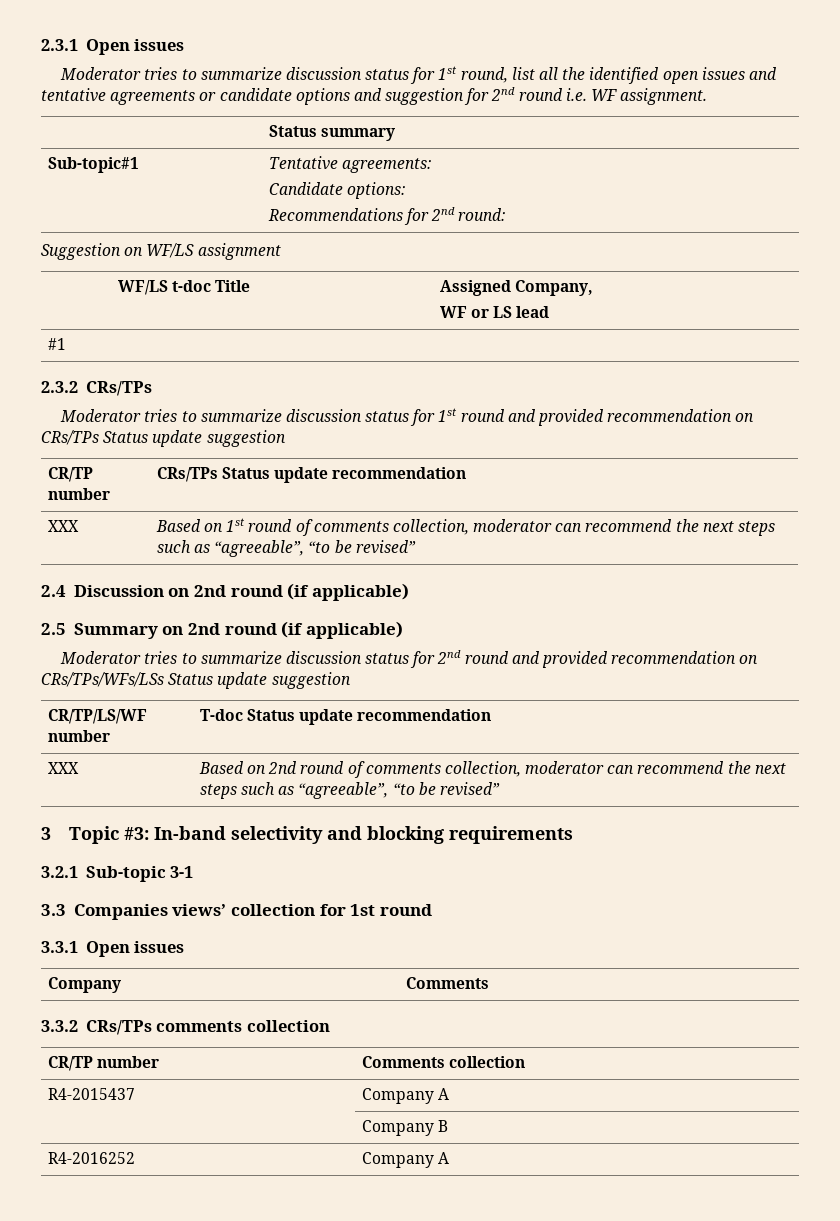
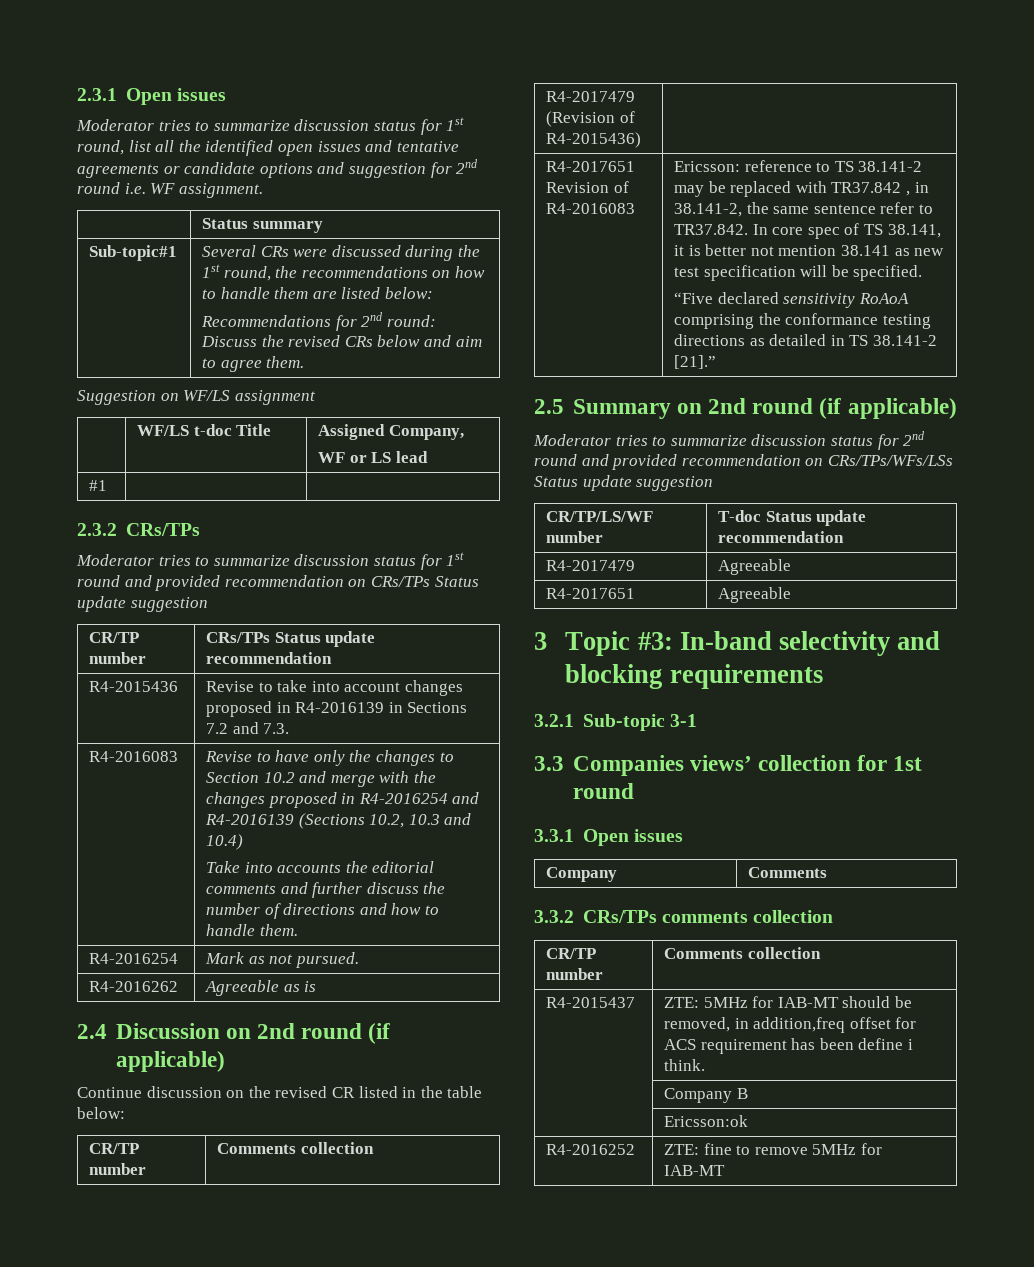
[268,156,431,173] [268,182,405,199] [267,207,506,225] Tentative agreements: // Candidate options: // Recommendations for 2nd round: -> [202,245,481,261] [202,264,486,281] [202,287,434,299] [201,312,436,331] [201,335,482,347] [202,356,305,372] Several CRs were discussed during the 1st round, the recommendations on how to handle them are listed below: // Recommendations for 2nd round: Discuss the revised CRs below and aim to agree them.
[47,520,79,532] [155,518,775,536] [156,540,416,557] XXX | Based on 1st round of comments collection, moderator can recommend the next steps such as “agreeable”, “to be revised” -> [89,681,179,692] [206,680,464,696] [206,701,468,717] [206,722,290,734] [89,751,179,762] [205,750,454,766] [206,771,437,787] [206,792,480,808] [205,813,472,829] [206,834,244,850] [206,861,435,873] [206,882,446,898] [206,903,440,919] [206,924,298,936] [89,953,179,964] [205,952,359,968] [89,981,179,992] [205,980,317,996] R4-2015436 | Revise to take into account changes proposed in R4-2016139 in Sections 7.2 and 7.3. // R4-2016083 | Revise to have only the changes to Section 10.2 and merge with the changes proposed in R4-2016254 and R4-2016139 (Sections 10.2, 10.3 and 10.4) // Take into accounts the editorial comments and further discuss the number of directions and how to handle them. // R4-2016254 | Mark as not pursued. // R4-2016262 | Agreeable as is
(409, 592) none -> [77,1086,483,1098] [77,1107,125,1119] [89,1143,140,1154] [89,1163,147,1175] [217,1142,374,1154] [546,91,636,102] [546,111,635,127] [546,132,642,148] [546,161,636,172] [546,181,629,193] [546,203,636,214] [674,160,923,172] [674,181,929,197] [674,202,934,217] [674,223,941,239] [674,244,945,256] [674,265,923,281] [674,292,909,308] [674,313,931,329] [674,334,938,346] [674,355,717,369] // Continue discussion on the revised CR listed in the table below: // CR/TP number | Comments collection // R4-2017479 (Revision of R4-2015436) | // R4-2017651 Revision of R4-2016083 | Ericsson: reference to TS 38.141-2 may be replaced with TR37.842 , in 38.141-2, the same sentence refer to TR37.842. In core spec of TS 38.141, it is better not mention 38.141 as new test specification will be specified. // “Five declared sensitivity RoAoA comprising the conformance testing directions as detailed in TS 38.141-2 [21].”
[47,762,79,774] [198,761,786,778] [199,782,500,799] XXX | Based on 2nd round of comments collection, moderator can recommend the next steps such as “agreeable”, “to be revised” -> [546,560,636,571] [718,559,792,575] [546,588,636,599] [718,587,792,603] R4-2017479 | Agreeable // R4-2017651 | Agreeable
[361,1088,449,1104] Company A -> [664,996,913,1008] [664,1017,917,1033] [664,1038,914,1054] [664,1059,706,1071] ZTE: 5MHz for IAB-MT should be removed, in addition,freq offset for ACS requirement has been define i think.
(448, 1126) none -> [664,1115,749,1127] // | Ericsson:ok
[361,1152,449,1168] Company A -> [664,1143,883,1155] [664,1165,726,1176] ZTE: fine to remove 5MHz for IAB-MT

